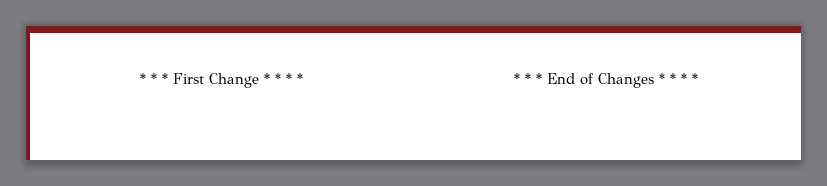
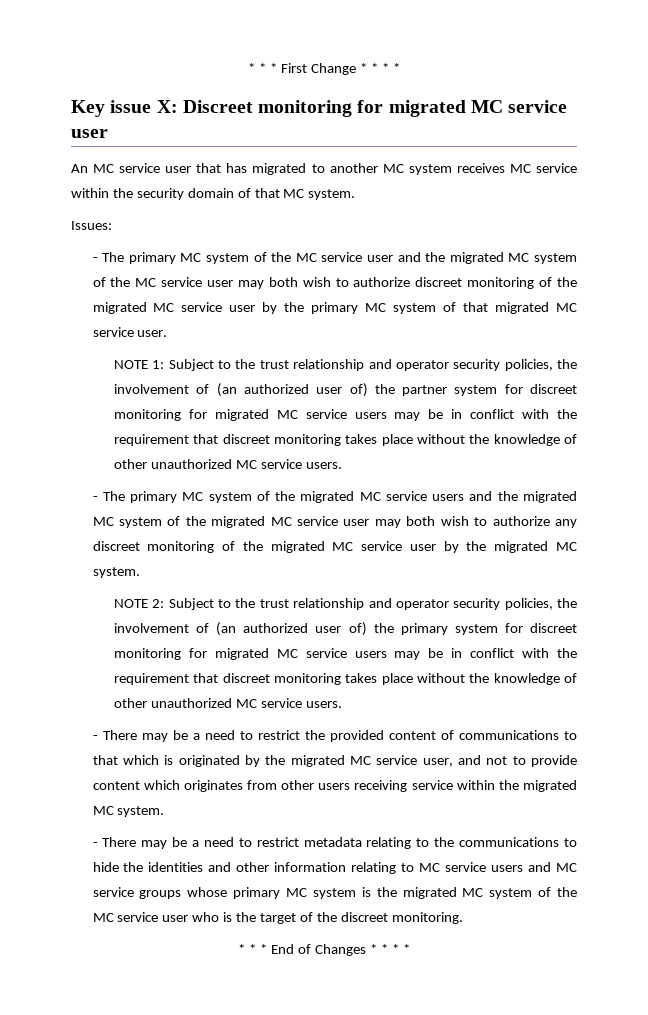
(303, 78) none -> [71,100,568,117] [71,129,108,138] [71,163,577,175] [71,188,356,200] [71,221,112,230] [92,252,578,264] [92,277,578,289] [92,302,577,314] [92,327,168,337] [113,359,578,371] [113,383,577,397] [113,409,577,421] [113,434,577,446] [113,459,342,469] [92,491,577,503] [92,516,578,528] [92,541,577,553] [92,567,140,578] [113,598,578,610] [113,622,577,636] [113,648,577,660] [113,673,577,685] [113,698,342,708] [92,730,577,742] [92,755,577,767] [92,780,577,792] [92,806,165,817] [92,837,578,849] [92,862,577,874] [92,887,577,899] [92,912,463,924] // Key issue X: Discreet monitoring for migrated MC service user // An MC service user that has migrated to another MC system receives MC service within the security domain of that MC system. // Issues: // - The primary MC system of the MC service user and the migrated MC system of the MC service user may both wish to authorize discreet monitoring of the migrated MC service user by the primary MC system of that migrated MC service user. // NOTE 1: Subject to the trust relationship and operator security policies, the involvement of (an authorized user of) the partner system for discreet monitoring for migrated MC service users may be in conflict with the requirement that discreet monitoring takes place without the knowledge of other unauthorized MC service users. // - The primary MC system of the migrated MC service users and the migrated MC system of the migrated MC service user may both wish to authorize any discreet monitoring of the migrated MC service user by the migrated MC system. // NOTE 2: Subject to the trust relationship and operator security policies, the involvement of (an authorized user of) the primary system for discreet monitoring for migrated MC service users may be in conflict with the requirement that discreet monitoring takes place without the knowledge of other unauthorized MC service users. // - There may be a need to restrict the provided content of communications to that which is originated by the migrated MC service user, and not to provide content which originates from other users receiving service within the migrated MC system. // - There may be a need to restrict metadata relating to the communications to hide the identities and other information relating to MC service users and MC service groups whose primary MC system is the migrated MC system of the MC service user who is the target of the discreet monitoring.

